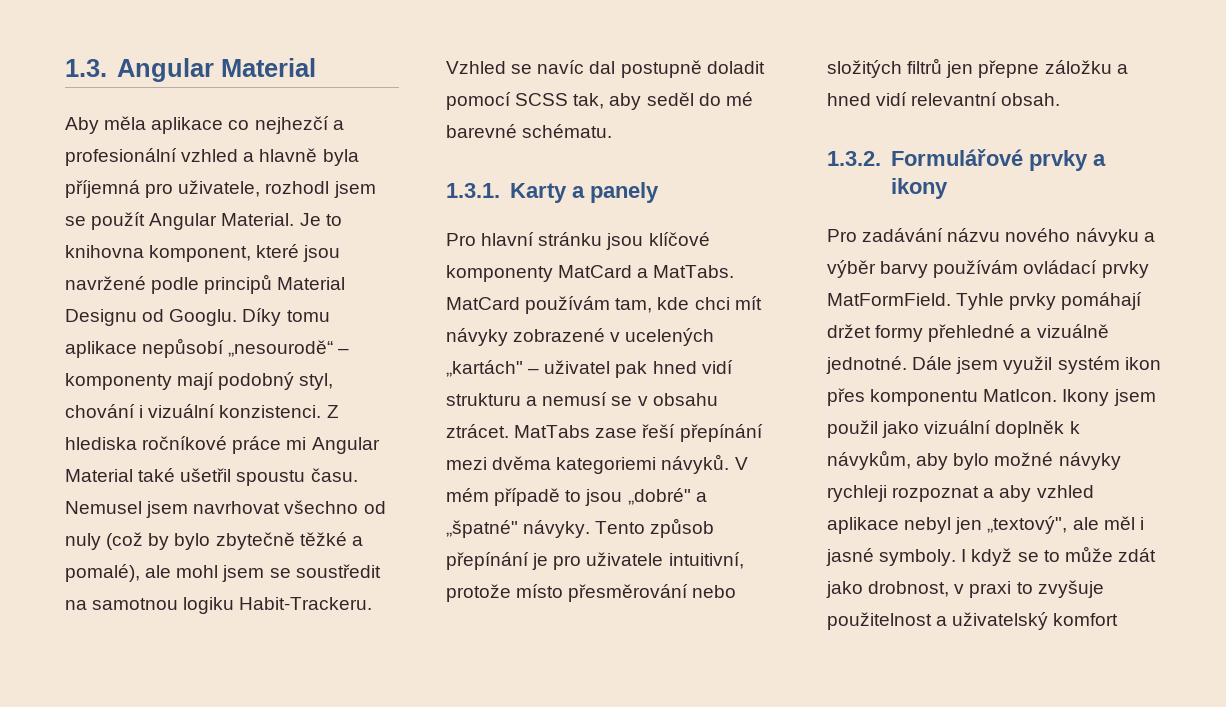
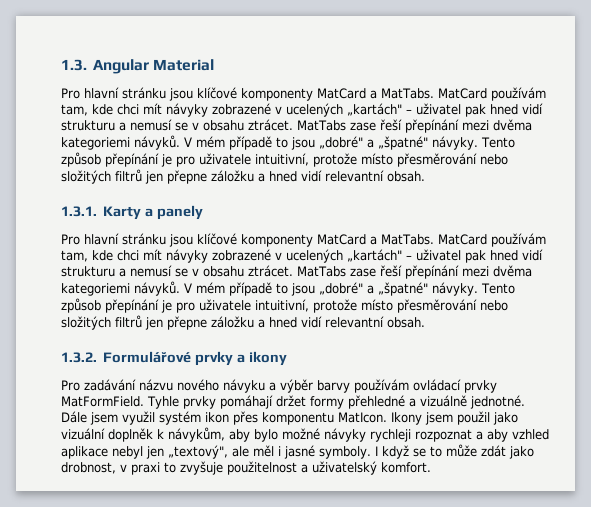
[65,116,344,134] [65,148,359,166] [65,180,376,198] [65,212,342,230] [65,244,341,262] [65,274,346,294] [65,308,330,326] [65,338,350,358] [65,372,334,390] [65,404,339,418] [65,436,380,454] [65,468,358,486] [65,500,386,518] [65,532,363,550] [65,564,381,582] [65,597,373,614] [446,60,765,78] [446,92,753,110] [446,124,613,138] Aby měla aplikace co nejhezčí a profesionální vzhled a hlavně byla příjemná pro uživatele, rozhodl jsem se použít Angular Material. Je to knihovna komponent, které jsou navržené podle principů Material Designu od Googlu. Díky tomu aplikace nepůsobí „nesourodě“ – komponenty mají podobný styl, chování i vizuální konzistenci. Z hlediska ročníkové práce mi Angular Material také ušetřil spoustu času. Nemusel jsem navrhovat všechno od nuly (což by bylo zbytečně těžké a pomalé), ale mohl jsem se soustředit na samotnou logiku Habit-Trackeru. Vzhled se navíc dal postupně doladit pomocí SCSS tak, aby seděl do mé barevné schématu. -> [61,87,546,101] [61,103,543,117] [61,119,532,133] [61,135,515,150] [61,152,508,167] [61,169,425,184] Pro hlavní stránku jsou klíčové komponenty MatCard a MatTabs. MatCard používám tam, kde chci mít návyky zobrazené v ucelených „kartách" – uživatel pak hned vidí strukturu a nemusí se v obsahu ztrácet. MatTabs zase řeší přepínání mezi dvěma kategoriemi návyků. V mém případě to jsou „dobré" a „špatné" návyky. Tento způsob přepínání je pro uživatele intuitivní, protože místo přesměrování nebo složitých filtrů jen přepne záložku a hned vidí relevantní obsah.
[1053,613,1119,626] komfort -> [381,462,431,473] komfort.

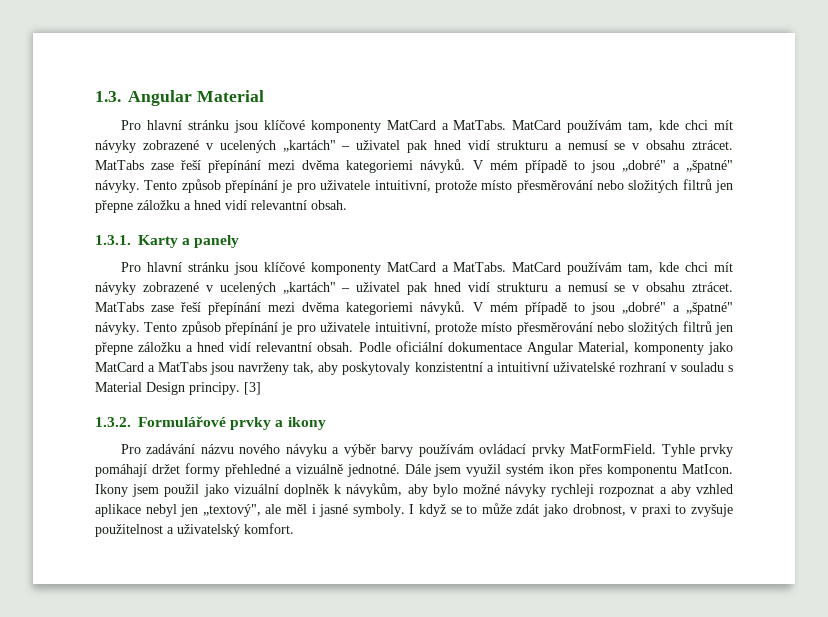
(425, 322) none -> [358,341,734,355] [95,362,734,375] [95,382,261,395] Podle oficiální dokumentace Angular Material, komponenty jako MatCard a MatTabs jsou navrženy tak, aby poskytovaly konzistentní a intuitivní uživatelské rozhraní v souladu s Material Design principy. [3]

